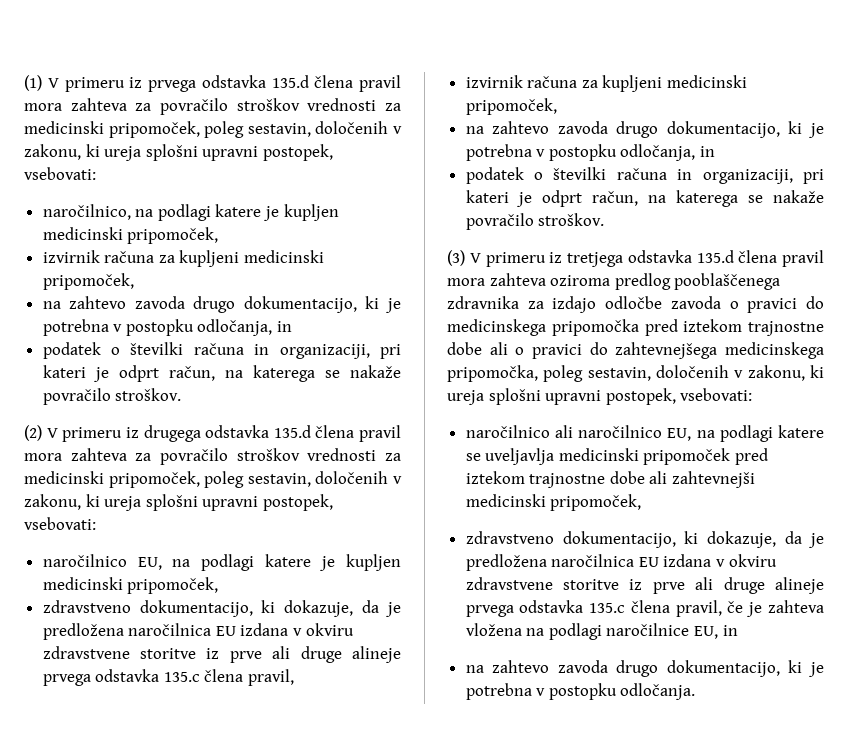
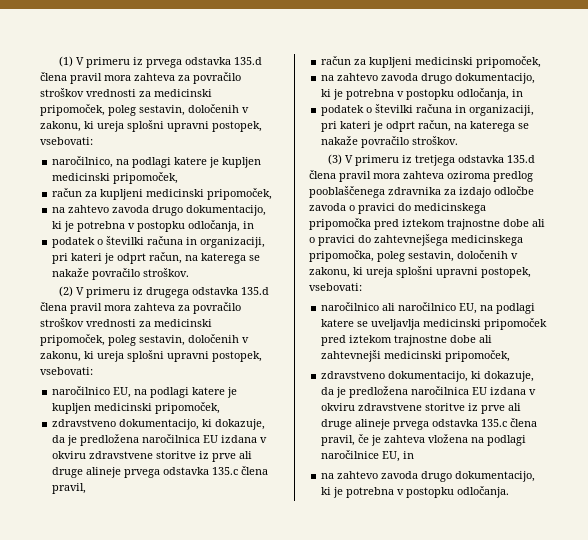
[42,250,155,263] izvirnik računa -> [52,188,83,197] račun
[465,75,578,88] izvirnik računa -> [321,56,352,65] račun

